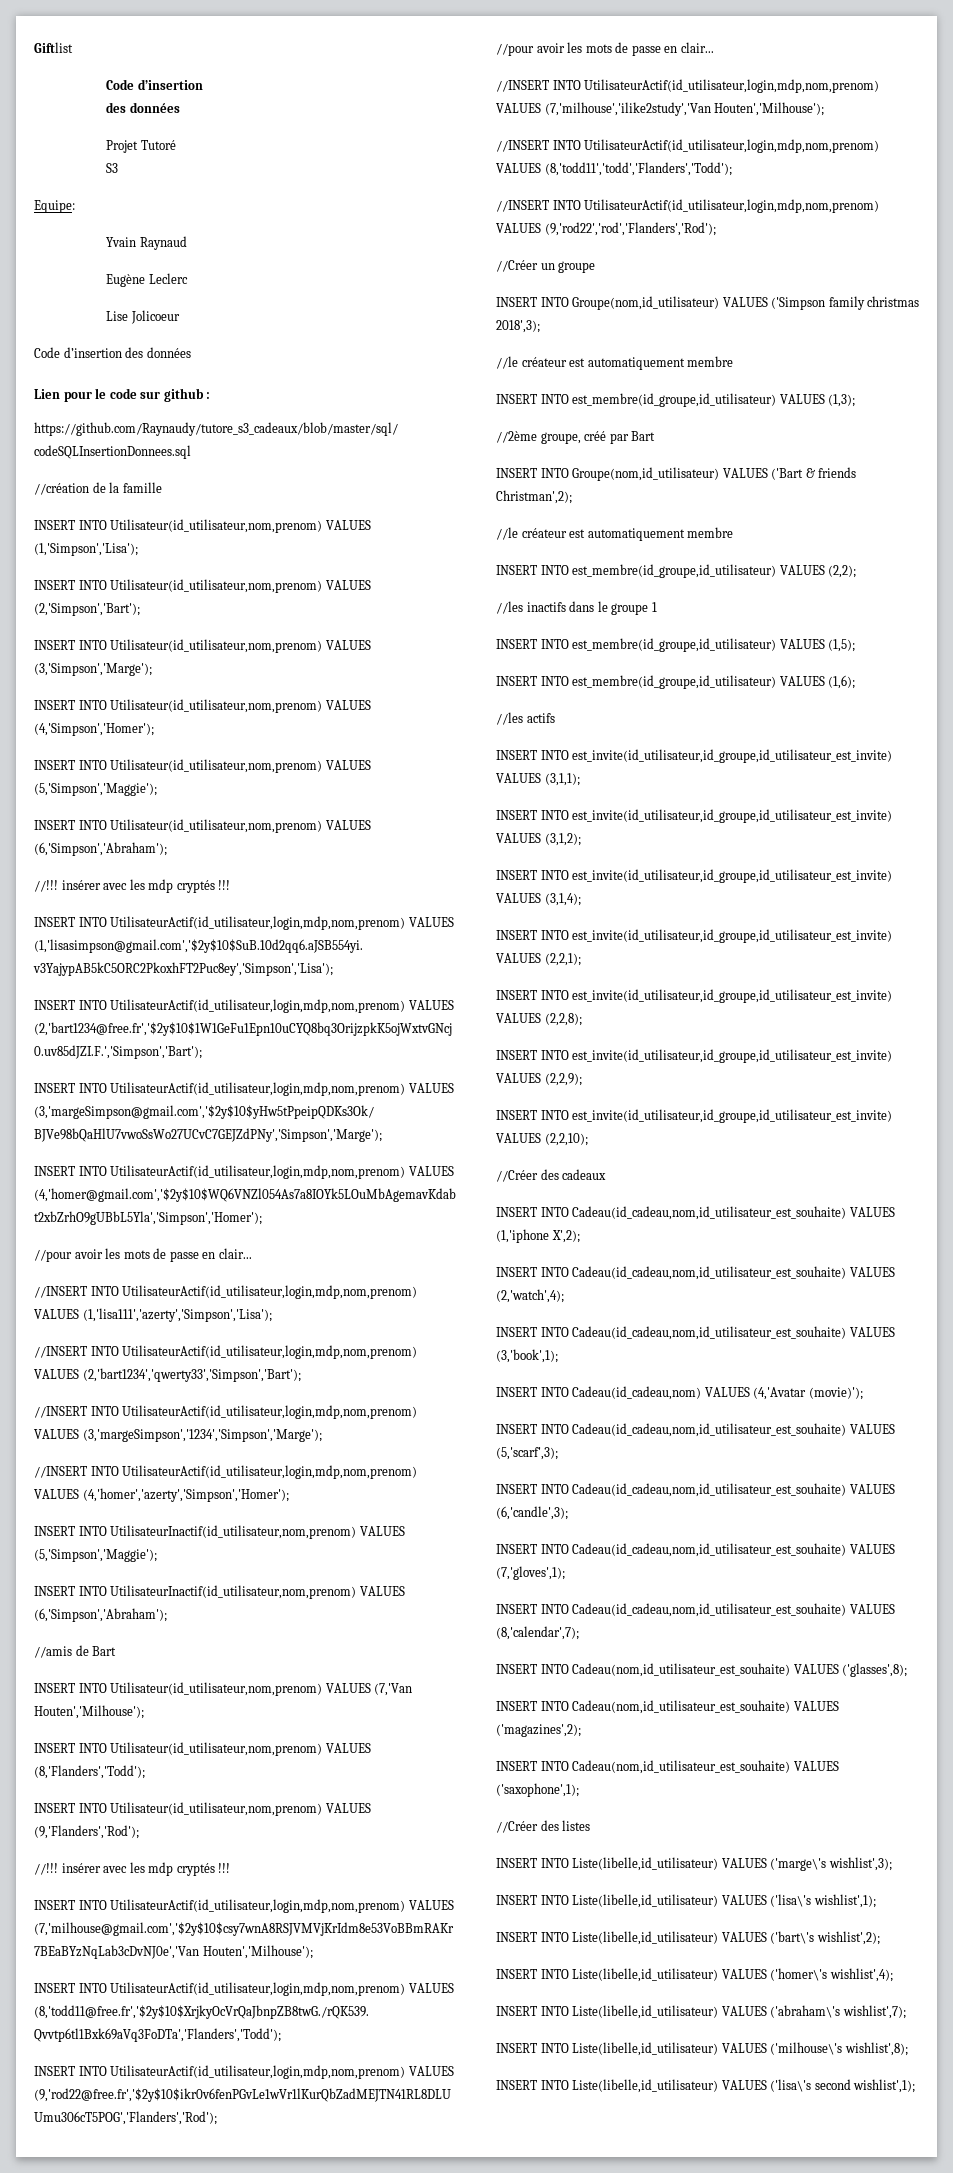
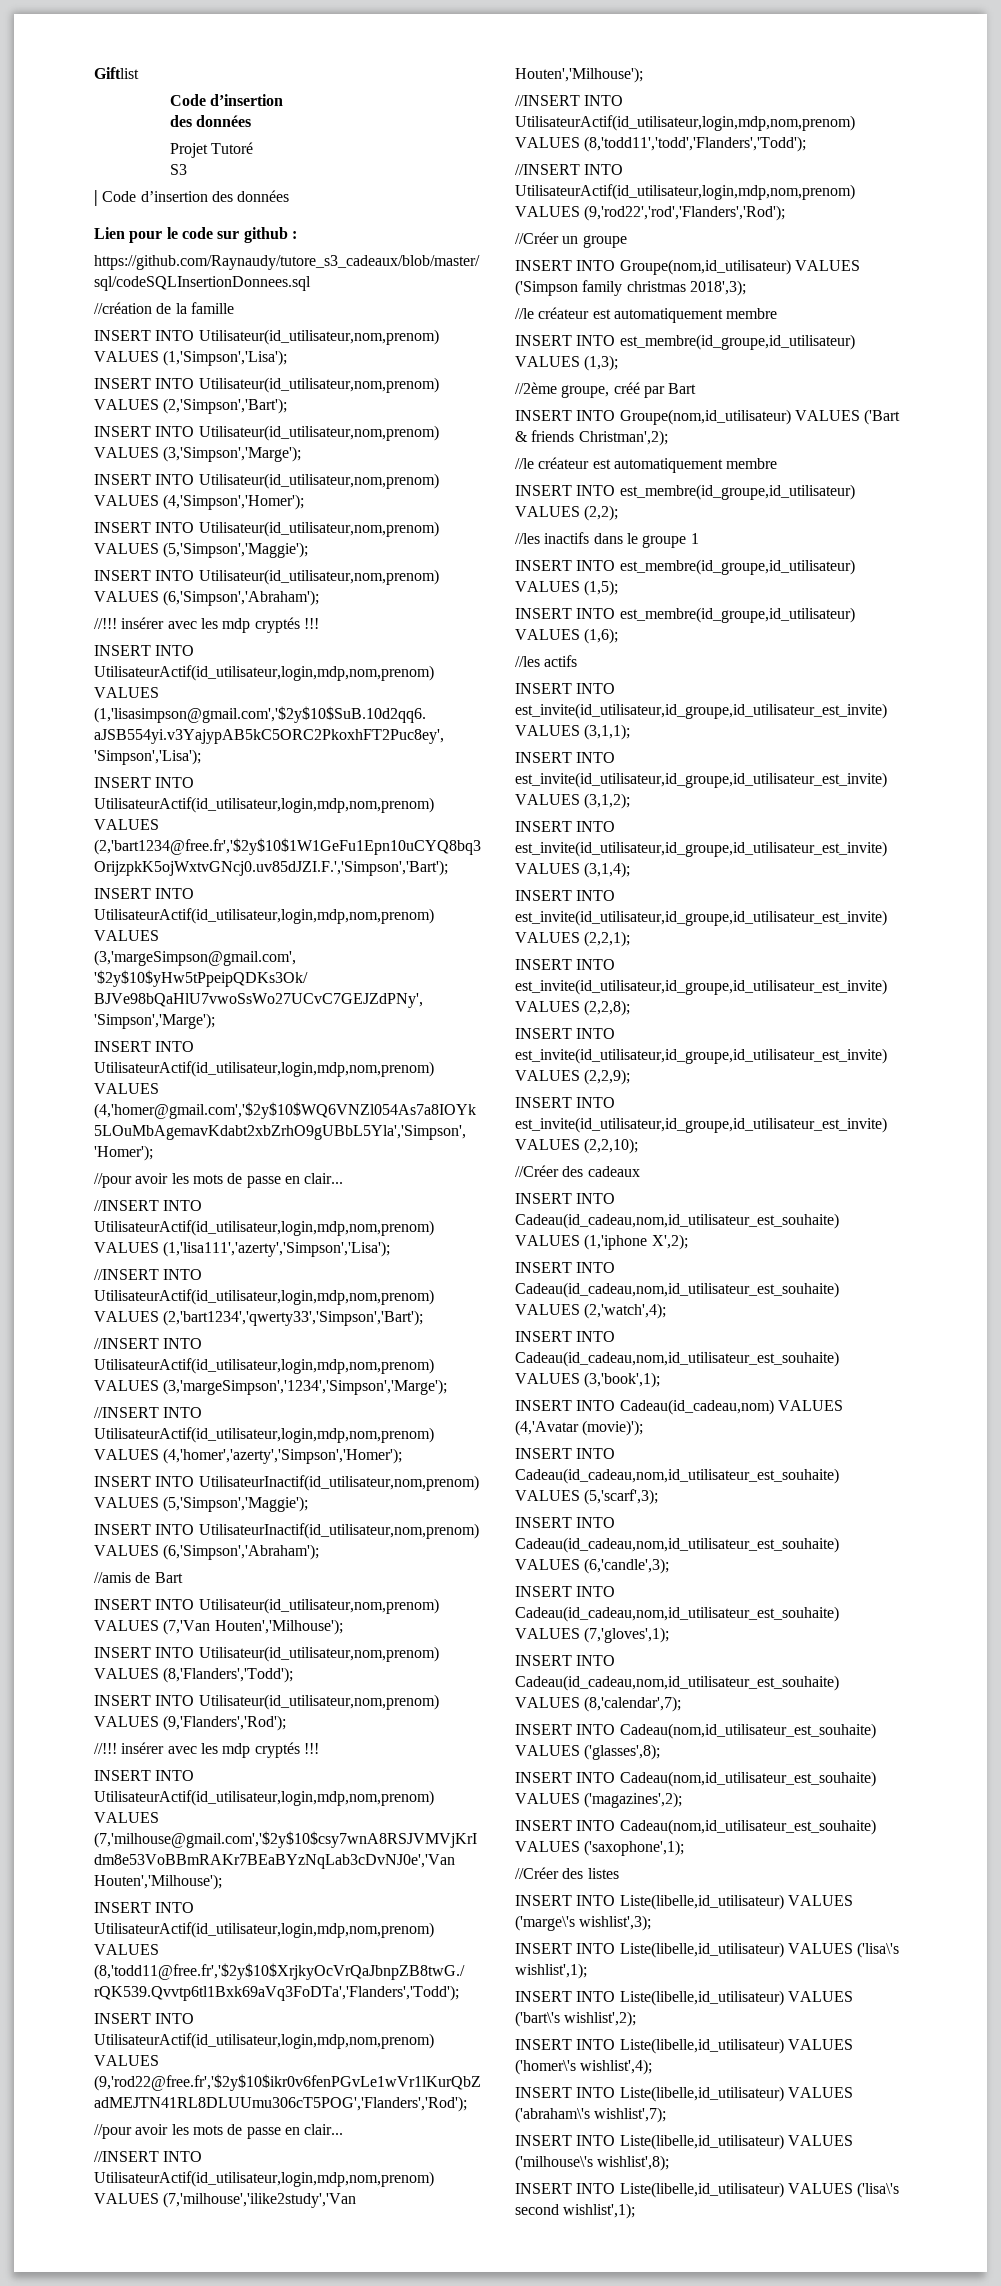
[34,200,75,213] [106,236,187,250] [106,273,188,287] [106,310,180,324] Equipe: // Yvain Raynaud // Eugène Leclerc // Lise Jolicoeur // -> [94,190,98,206] |

